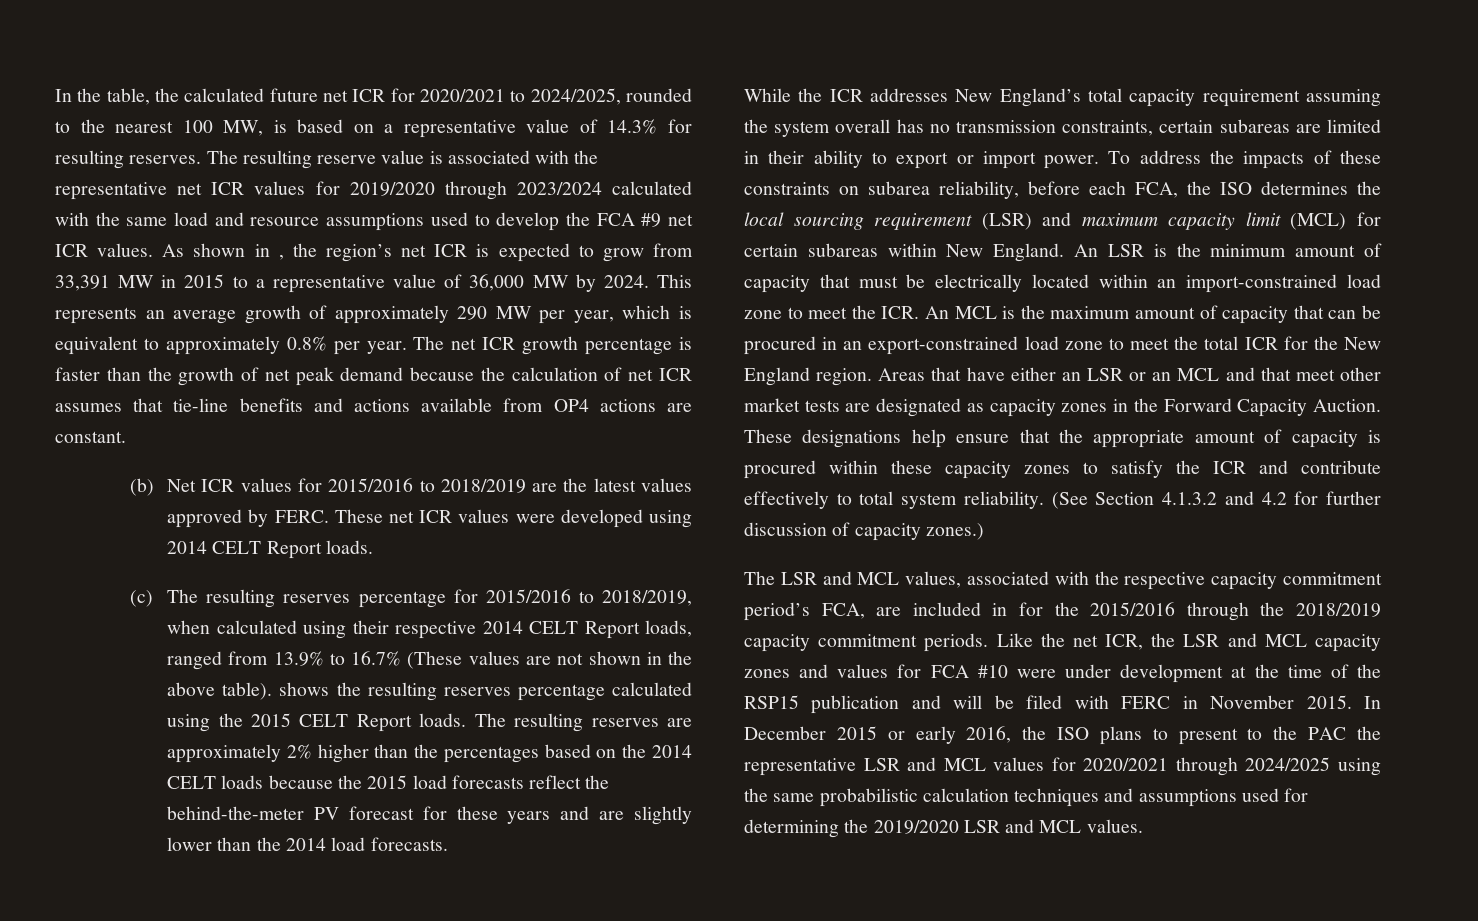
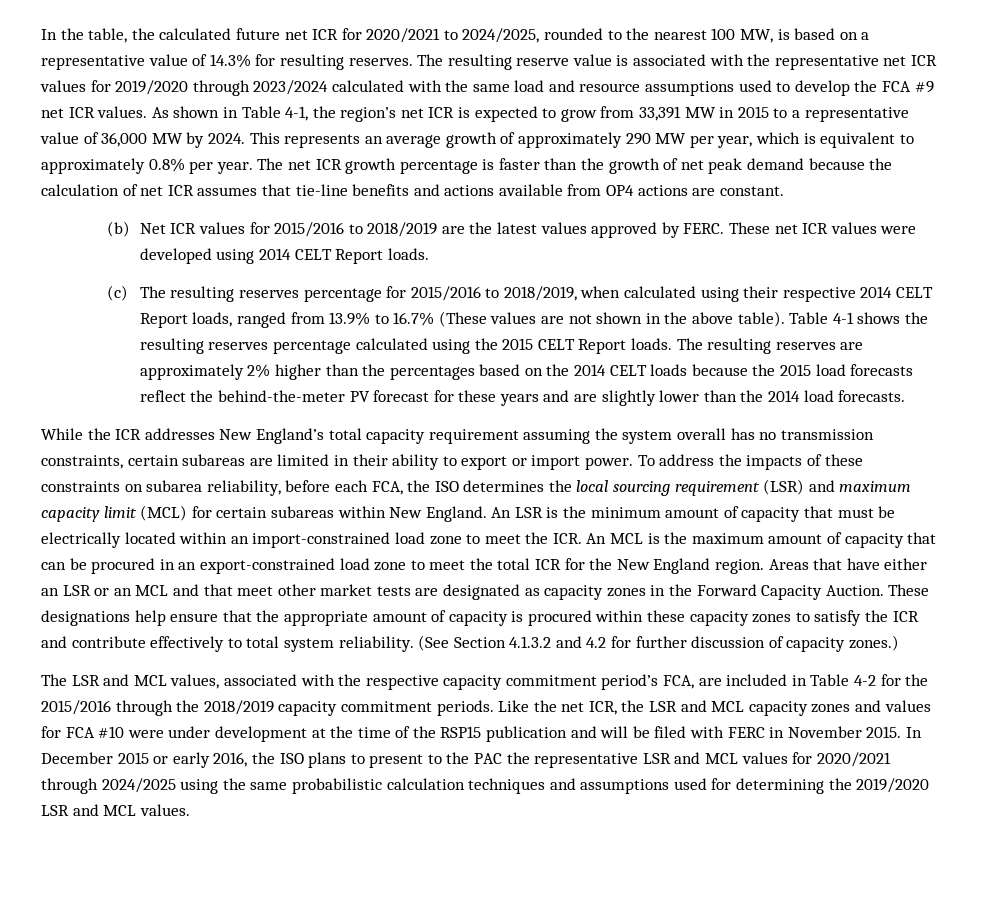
[278,254,284,260] , -> [241,106,309,121] Table 4-1,
(273, 691) none -> [789,312,854,324] Table 4-1
(1008, 609) none -> [810,674,877,686] Table 4-2

